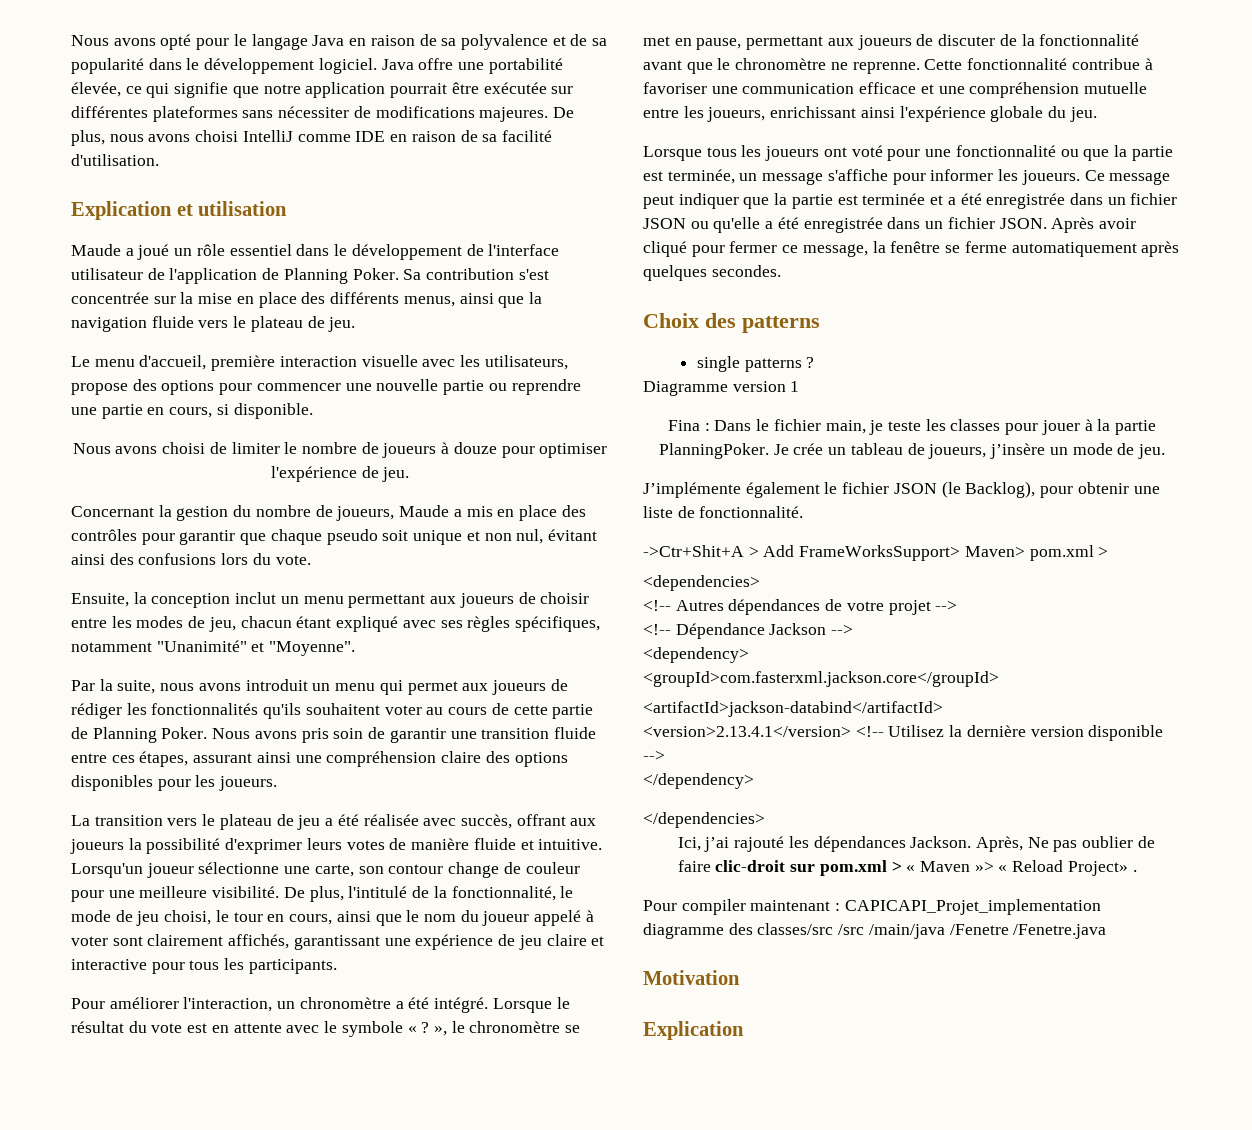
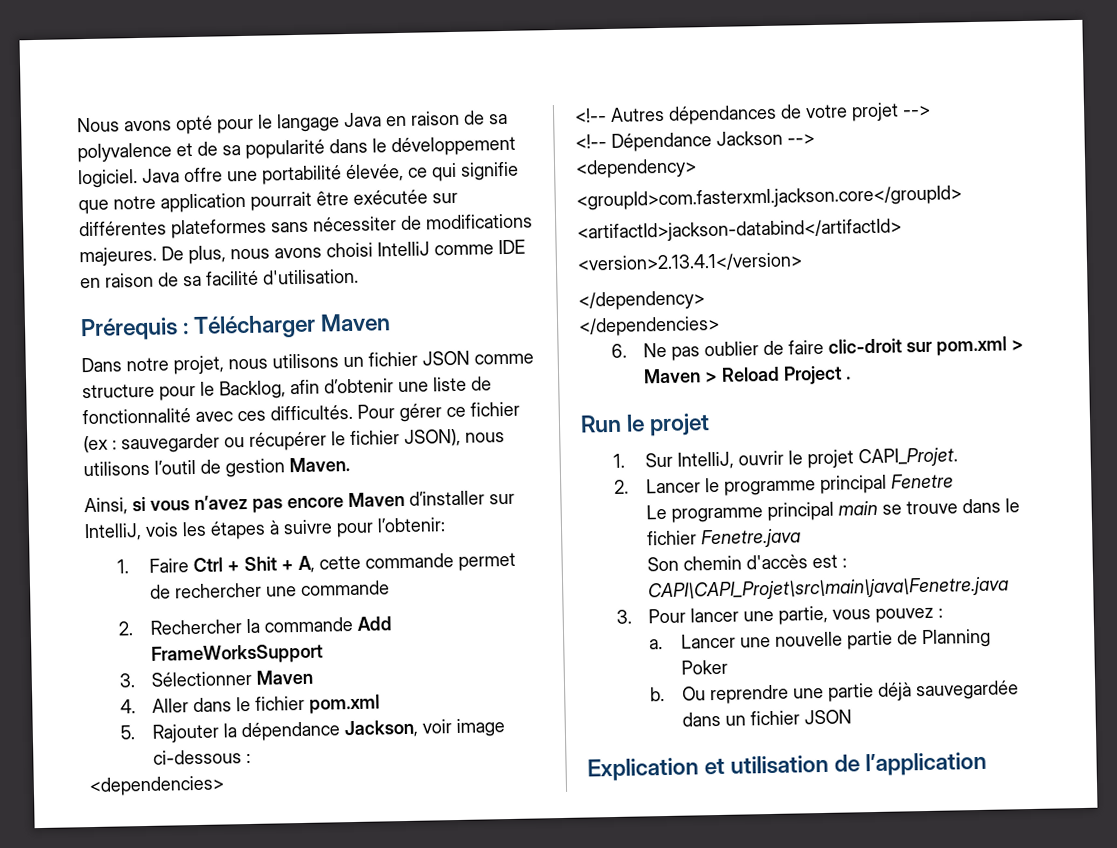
[71,201,288,220] [71,244,560,260] [71,268,549,284] [71,292,542,308] [71,316,356,332] [71,355,568,371] [71,379,581,395] [71,403,313,419] [72,442,608,458] [270,466,410,482] [71,505,586,521] [71,529,597,545] [71,553,311,565] [71,592,590,608] [71,616,600,632] [71,640,356,656] [71,679,568,695] [71,703,594,719] [71,727,596,743] [71,751,568,767] [71,775,278,791] [71,814,597,830] [70,838,603,854] [71,862,580,878] [71,886,574,902] [71,910,594,926] [71,934,605,950] [71,958,337,974] [71,997,570,1013] [71,1021,581,1037] [643,34,1140,50] [643,58,1153,74] [643,82,1148,98] [643,106,1097,122] [643,145,1173,161] [643,169,1171,185] [643,193,1178,209] [643,217,1136,233] [643,241,1180,257] [643,265,781,281] [643,313,820,333] [696,356,815,372] [643,381,800,396] [667,419,1157,435] [659,443,1165,459] [643,481,1160,498] [643,506,804,518] [643,545,1109,561] Explication et utilisation // Maude a joué un rôle essentiel dans le développement de l'interface utilisateur de l'application de Planning Poker. Sa contribution s'est concentrée sur la mise en place des différents menus, ainsi que la navigation fluide vers le plateau de jeu. // Le menu d'accueil, première interaction visuelle avec les utilisateurs, propose des options pour commencer une nouvelle partie ou reprendre une partie en cours, si disponible. // Nous avons choisi de limiter le nombre de joueurs à douze pour optimiser l'expérience de jeu. // Concernant la gestion du nombre de joueurs, Maude a mis en place des contrôles pour garantir que chaque pseudo soit unique et non nul, évitant ainsi des confusions lors du vote. // Ensuite, la conception inclut un menu permettant aux joueurs de choisir entre les modes de jeu, chacun étant expliqué avec ses règles spécifiques, notamment "Unanimité" et "Moyenne". // Par la suite, nous avons introduit un menu qui permet aux joueurs de rédiger les fonctionnalités qu'ils souhaitent voter au cours de cette partie de Planning Poker. Nous avons pris soin de garantir une transition fluide entre ces étapes, assurant ainsi une compréhension claire des options disponibles pour les joueurs. // La transition vers le plateau de jeu a été réalisée avec succès, offrant aux joueurs la possibilité d'exprimer leurs votes de manière fluide et intuitive. Lorsqu'un joueur sélectionne une carte, son contour change de couleur pour une meilleure visibilité. De plus, l'intitulé de la fonctionnalité, le mode de jeu choisi, le tour en cours, ainsi que le nom du joueur appelé à voter sont clairement affichés, garantissant une expérience de jeu claire et interactive pour tous les participants. // Pour améliorer l'interaction, un chronomètre a été intégré. Lorsque le résultat du vote est en attente avec le symbole « ? », le chronomètre se met en pause, permettant aux joueurs de discuter de la fonctionnalité avant que le chronomètre ne reprenne. Cette fonctionnalité contribue à favoriser une communication efficace et une compréhension mutuelle entre les joueurs, enrichissant ainsi l'expérience globale du jeu. // Lorsque tous les joueurs ont voté pour une fonctionnalité ou que la partie est terminée, un message s'affiche pour informer les joueurs. Ce message peut indiquer que la partie est terminée et a été enregistrée dans un fichier JSON ou qu'elle a été enregistrée dans un fichier JSON. Après avoir cliqué pour fermer ce message, la fenêtre se ferme automatiquement après quelques secondes. // Choix des patterns // single patterns ? // Diagramme version 1 // Fina : Dans le fichier main, je teste les classes pour jouer à la partie PlanningPoker. Je crée un tableau de joueurs, j’insère un mode de jeu. // J’implémente également le fichier JSON (le Backlog), pour obtenir une liste de fonctionnalité. // ->Ctr+Shit+A > Add FrameWorksSupport> Maven> pom.xml > -> [80,313,392,342] [81,350,534,375] [82,376,492,401] [82,401,520,425] [83,428,505,454] [83,457,350,478] [84,490,515,516] [84,517,446,542] [116,552,516,574] [149,580,390,599] [117,616,392,636] [150,643,323,665] [118,669,313,688] [119,694,380,714] [119,718,505,743] [152,749,251,765] Prérequis : Télécharger Maven // Dans notre projet, nous utilisons un fichier JSON comme structure pour le Backlog, afin d’obtenir une liste de fonctionnalité avec ces difficultés. Pour gérer ce fichier (ex : sauvegarder ou récupérer le fichier JSON), nous utilisons l’outil de gestion Maven. // Ainsi, si vous n’avez pas encore Maven d’installer sur IntelliJ, vois les étapes à suivre pour l’obtenir: // 1. Faire Ctrl + Shit + A, cette commande permet de rechercher une commande // 2. Rechercher la commande Add FrameWorksSupport // 3. Sélectionner Maven // 4. Aller dans le fichier pom.xml // 5. Rajouter la dépendance Jackson, voir image ci-dessous :
[855,725,1164,741] [643,750,665,761] [643,773,754,789] [643,812,765,828] [677,836,1023,852] <!-- Utilisez la dernière version disponible --> // </dependency> // </dependencies> // Ici, j’ai rajouté les dépendances Jackson. Après, -> [578,290,705,311] [578,315,720,337] [610,343,627,358] // </dependency> // </dependencies> // 6.
[906,860,1137,876] [643,899,1101,915] [643,923,1107,939] [643,970,740,985] [643,1021,744,1040] « Maven »> « Reload Project» . // Pour compiler maintenant : CAPICAPI_Projet_implementation diagramme des classes/src /src /main/java /Fenetre /Fenetre.java // Motivation // Explication -> [642,365,851,385] [580,413,711,437] [612,447,958,470] [613,473,954,496] [645,498,1020,523] [646,528,801,549] [646,554,847,572] [647,576,1009,602] [615,605,943,625] [648,628,991,650] [680,659,728,675] [649,680,1019,705] [681,709,852,727] [587,751,988,782] Maven > Reload Project . // Run le projet // 1. Sur IntelliJ, ouvrir le projet CAPI_Projet. // 2. Lancer le programme principal Fenetre // Le programme principal main se trouve dans le fichier Fenetre.java // Son chemin d'accès est : CAPI\CAPI_Projet\src\main\java\Fenetre.java // 3. Pour lancer une partie, vous pouvez : // a. Lancer une nouvelle partie de Planning Poker // b. Ou reprendre une partie déjà sauvegardée dans un fichier JSON // Explication et utilisation de l’application

